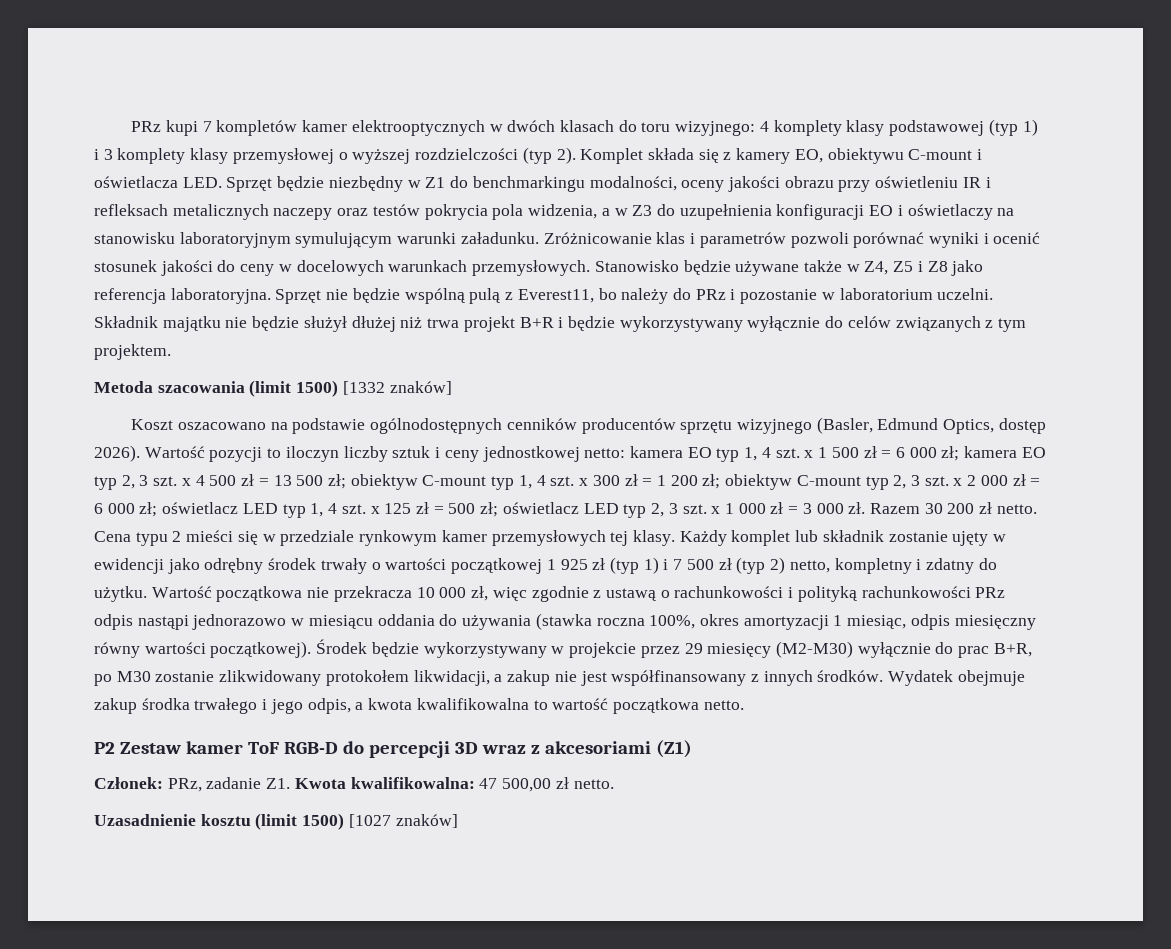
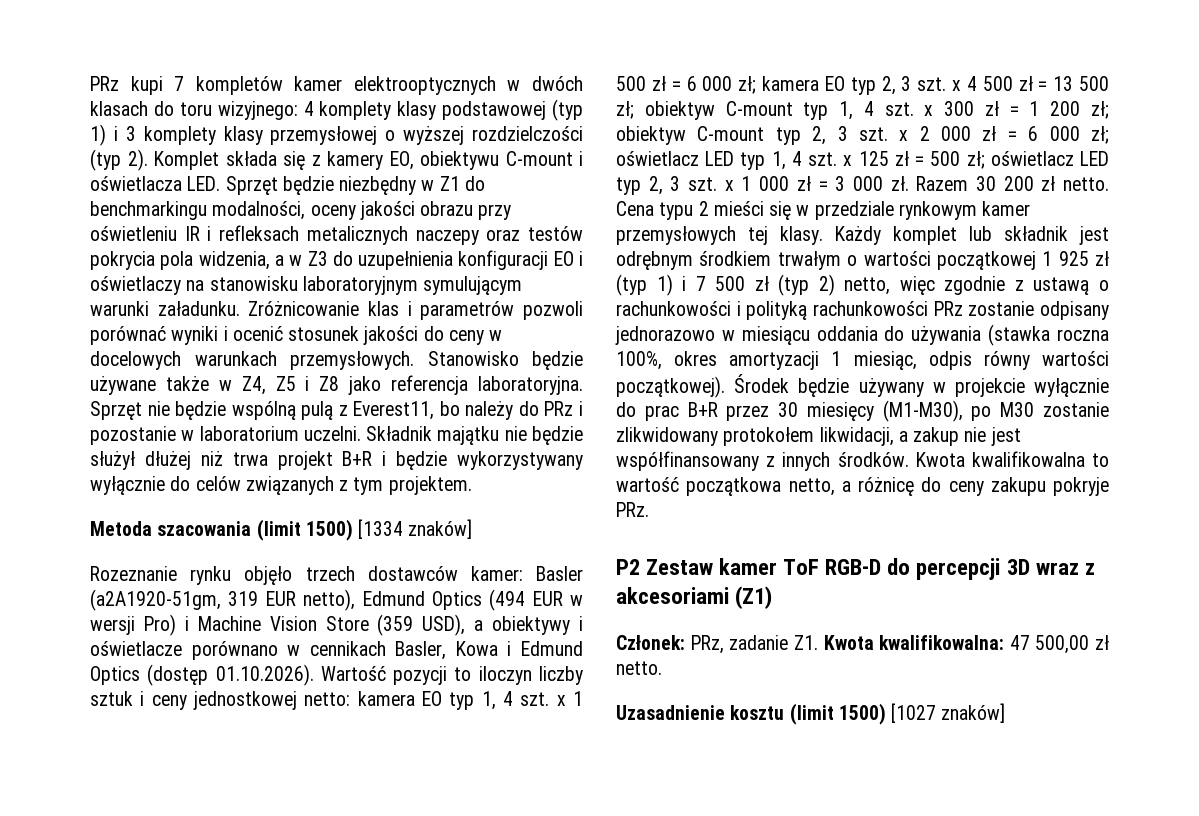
[342,381,385,395] [1332 -> [358,519,404,539] [1334
[131,417,1046,434] [94,445,140,462] Koszt oszacowano na podstawie ogólnodostępnych cenników producentów sprzętu wizyjnego (Basler, Edmund Optics, dostęp 2026). -> [90,566,583,585] [90,589,583,611] [90,614,583,636] [90,641,583,660] [90,664,314,686] Rozeznanie rynku objęło trzech dostawców kamer: Basler (a2A1920-51gm, 319 EUR netto), Edmund Optics (494 EUR w wersji Pro) i Machine Vision Store (359 USD), a obiektywy i oświetlacze porównano w cennikach Basler, Kowa i Edmund Optics (dostęp 01.10.2026).
[888,531,1007,546] [94,558,367,574] zostanie ujęty w ewidencji jako odrębny środek trwały -> [1079,226,1109,245] [616,251,841,270] jest odrębnym środkiem trwałym
[834,558,997,574] [94,586,489,602] kompletny i zdatny do użytku. Wartość początkowa nie przekracza 10 000 zł, -> (891, 286) none
[94,614,189,630] odpis nastąpi -> [968,301,1109,320] zostanie odpisany
[954,615,1036,630] miesięczny -> (972, 360) none
[423,642,547,658] wykorzystywany -> [858,378,924,397] używany
[640,641,1032,658] przez 29 miesięcy (M2-M30) wyłącznie do prac B+R, -> [1034,378,1109,397] [616,400,963,422] wyłącznie do prac B+R przez 30 miesięcy (M1-M30),
[888,670,1025,686] [94,698,744,714] Wydatek obejmuje zakup środka trwałego i jego odpis, a kwota kwalifikowalna to wartość początkowa netto. -> [915,451,1109,467] [616,477,1109,496] [616,502,649,517] Kwota kwalifikowalna to wartość początkowa netto, a różnicę do ceny zakupu pokryje PRz.

